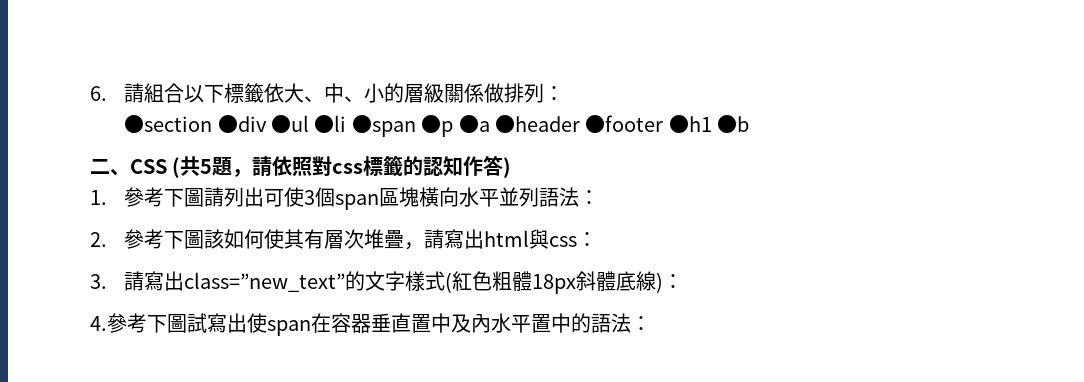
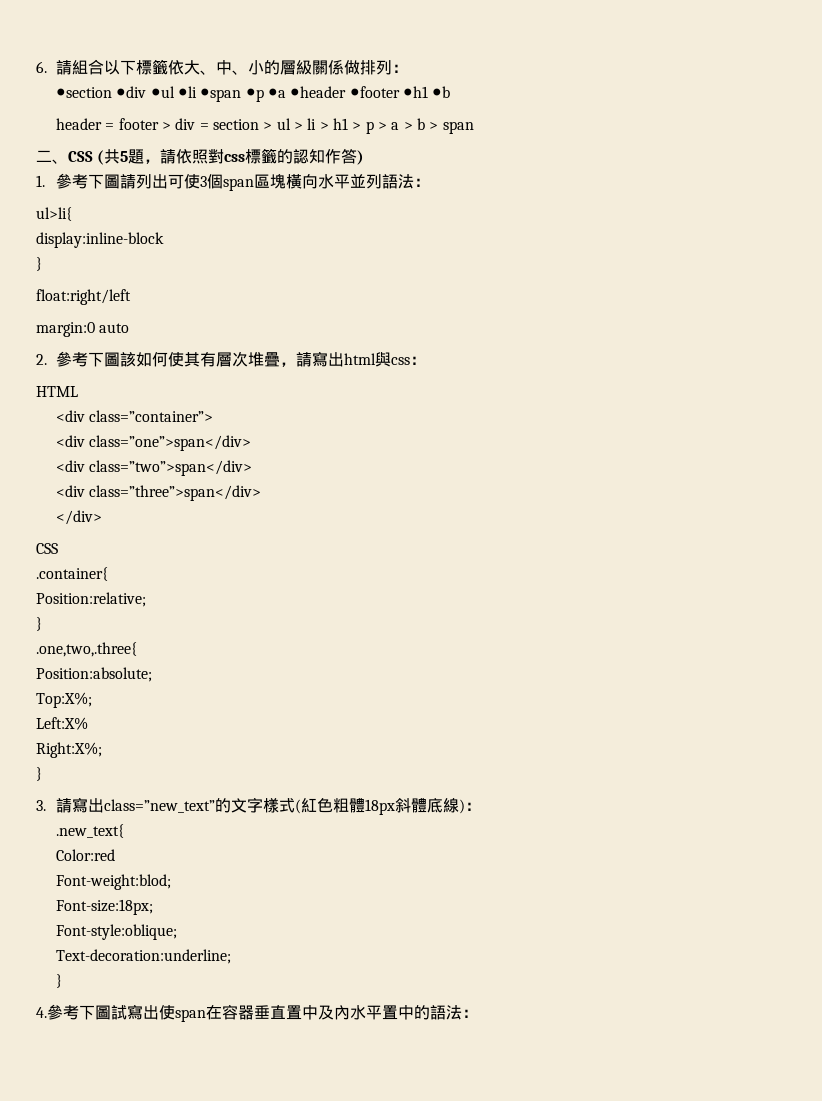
(750, 124) none -> [56,118,474,134] // header = footer > div = section > ul > li > h1 > p > a > b > span
(600, 197) none -> [36,207,72,221] [36,232,164,248] [36,257,42,271] [36,289,131,305] [36,322,130,337] // ul>li{ // display:inline-block // } // float:right/left // margin:0 auto
(598, 239) none -> [36,386,78,397] [56,410,214,422] [56,435,252,451] [56,460,253,476] [56,485,262,501] [56,510,103,525] [36,543,58,554] [36,567,108,581] [36,592,146,607] [36,617,42,631] [36,642,137,657] [36,667,152,682] [36,692,92,708] [36,717,88,730] [36,742,102,758] [36,767,42,781] // HTML // <div class=”container”> // <div class=”one”>span</div> // <div class=”two”>span</div> // <div class=”three”>span</div> // </div> // CSS // .container{ // Position:relative; // } // .one,two,.three{ // Position:absolute; // Top:X%; // Left:X% // Right:X%; // }
(684, 281) none -> [56,824,125,838] [56,849,116,861] [56,874,172,890] [56,899,154,915] [56,924,178,940] [56,949,232,964] [56,974,63,988] // .new_text{ // Color:red // Font-weight:blod; // Font-size:18px; // Font-style:oblique; // Text-decoration:underline; // }

